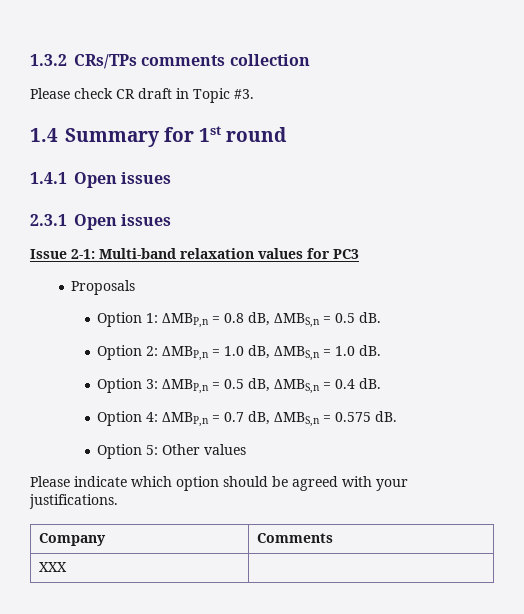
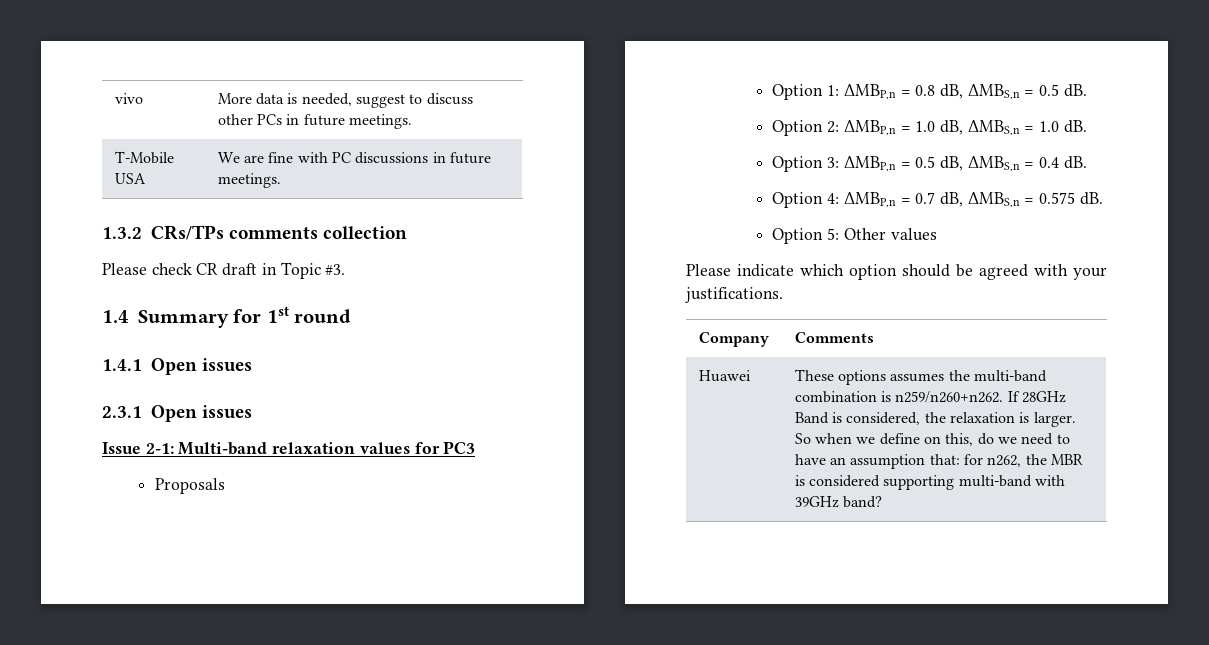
(30, 60) none -> [114,93,143,104] [217,93,473,108] [217,114,412,129] [114,151,174,164] [114,173,146,184] [217,152,491,164] [217,173,281,188] vivo | More data is needed, suggest to discuss other PCs in future meetings. // T-Mobile USA | We are fine with PC discussions in future meetings. //
[39,562,68,572] XXX | -> [698,370,751,382] [794,369,1047,385] [794,391,1066,403] [794,412,1076,427] [794,433,1070,446] [794,454,1083,469] [794,475,1065,490] [794,496,882,508] Huawei | These options assumes the multi-band combination is n259/n260+n262. If 28GHz Band is considered, the relaxation is larger. So when we define on this, do we need to have an assumption that: for n262, the MBR is considered supporting multi-band with 39GHz band?

